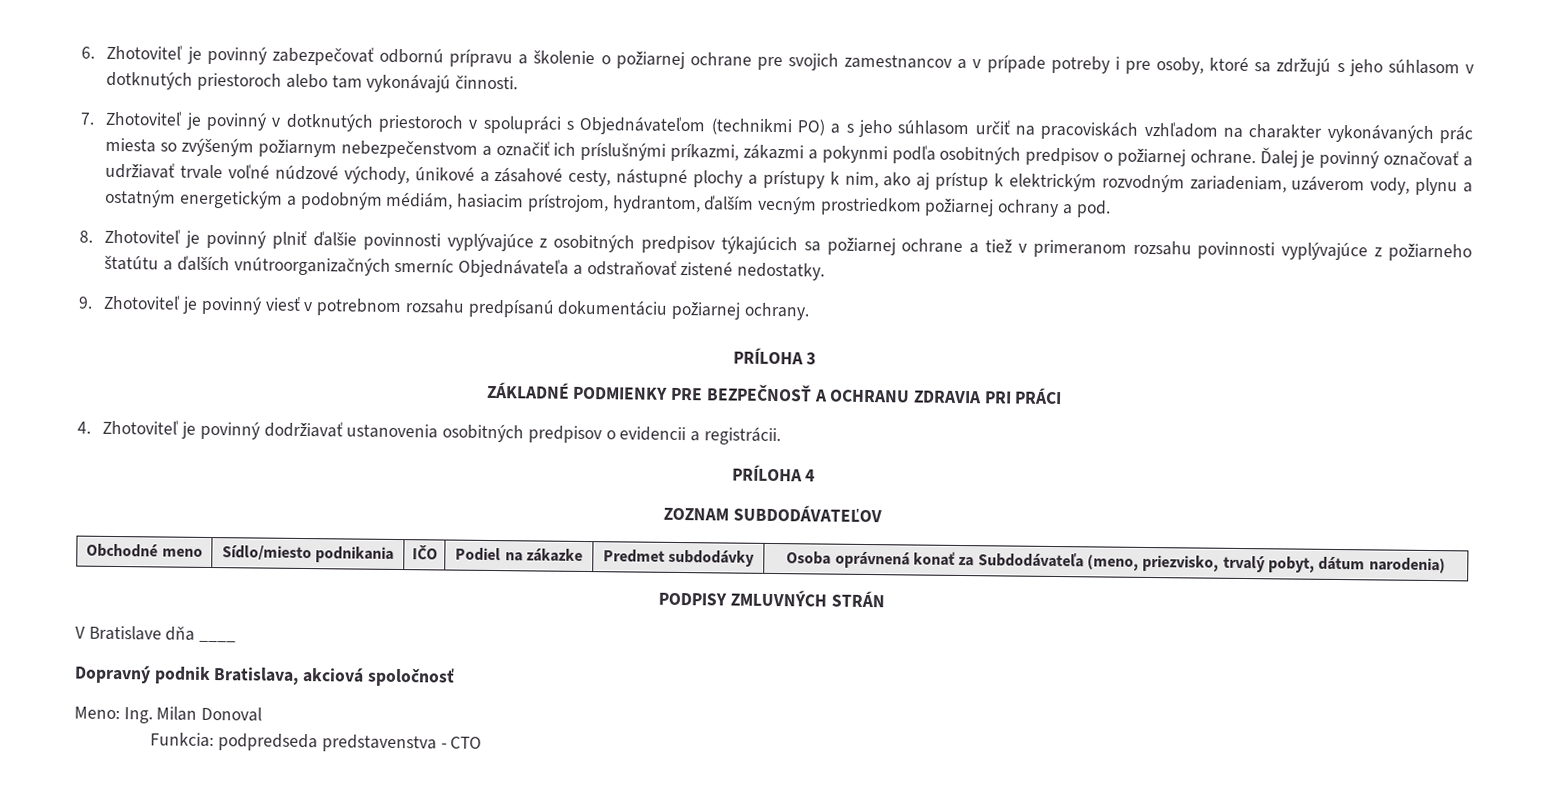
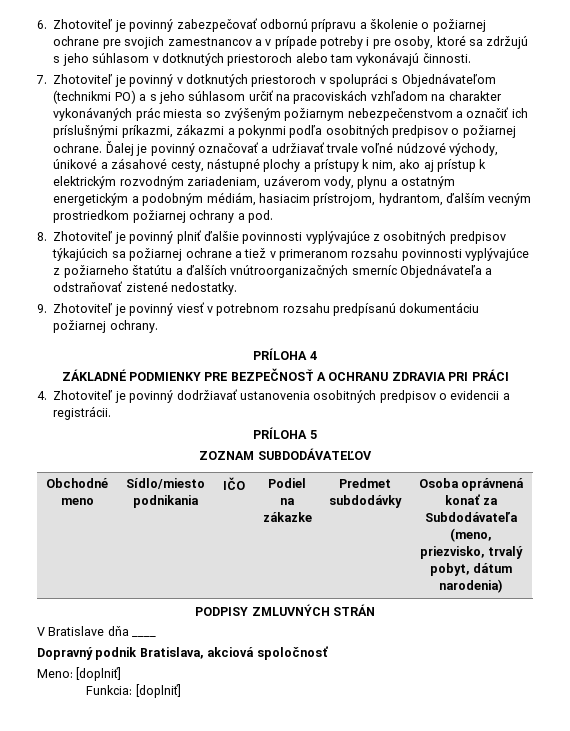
[806,352,817,365] 3 -> [309,351,317,360] 4
[805,469,816,482] 4 -> [309,430,317,439] 5
[123,706,263,724] [150,732,483,753] Ing. Milan Donoval // Funkcia: podpredseda predstavenstva - CTO -> [76,667,122,681] [86,684,181,698] [doplniť] // Funkcia: [doplniť]

